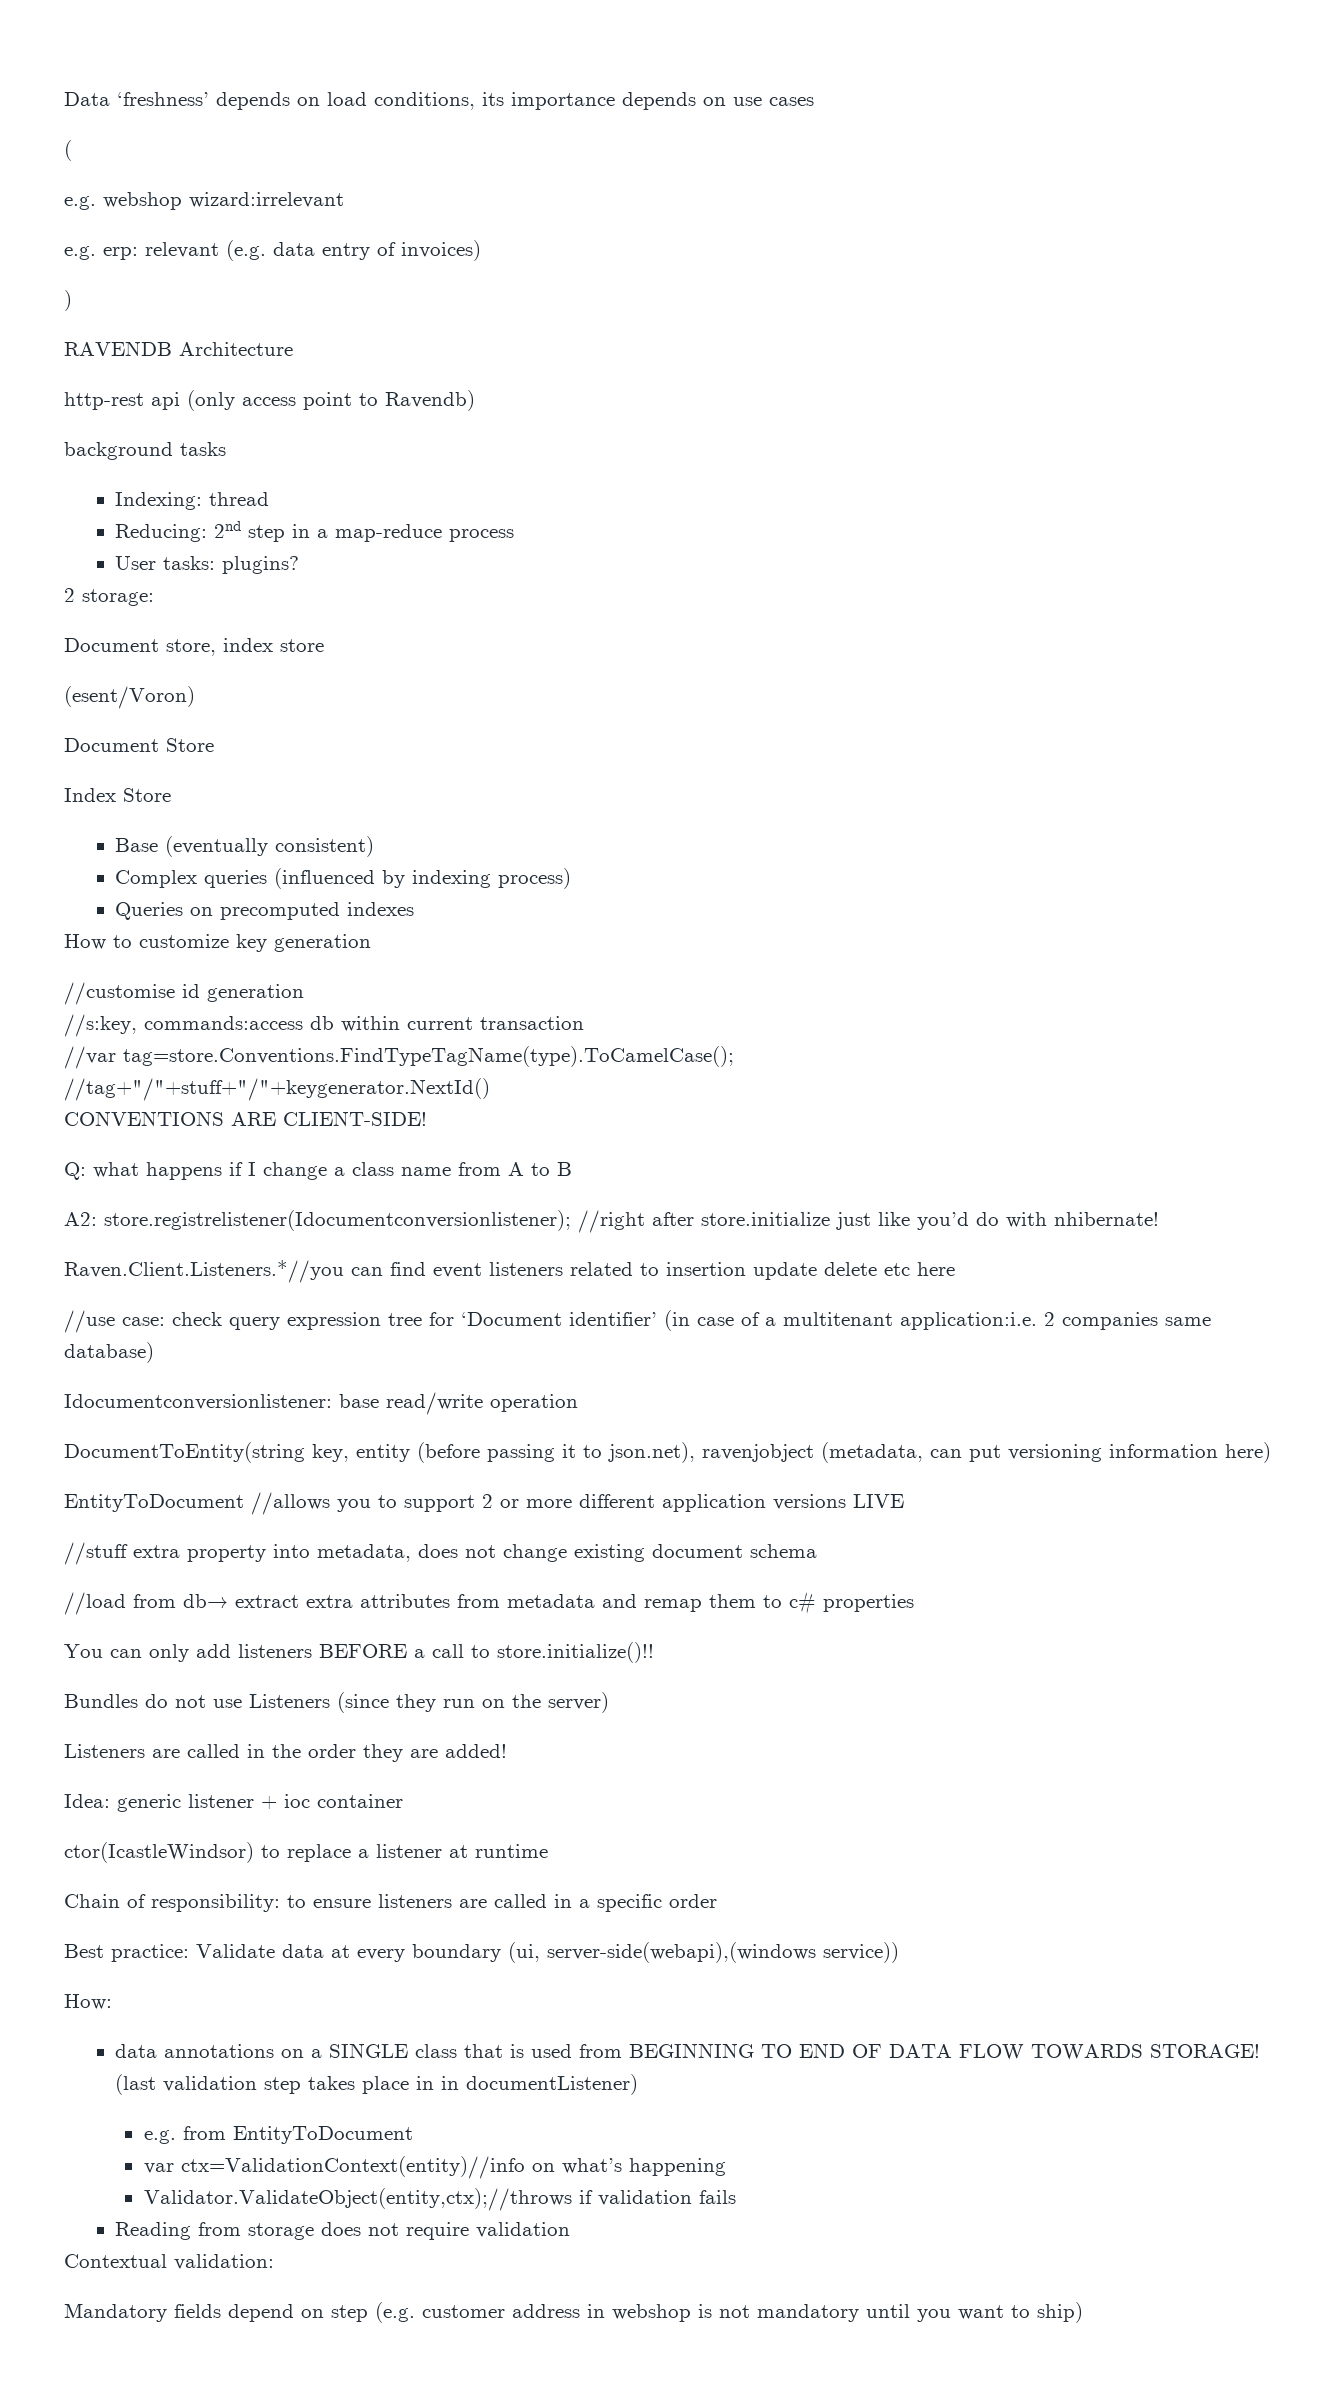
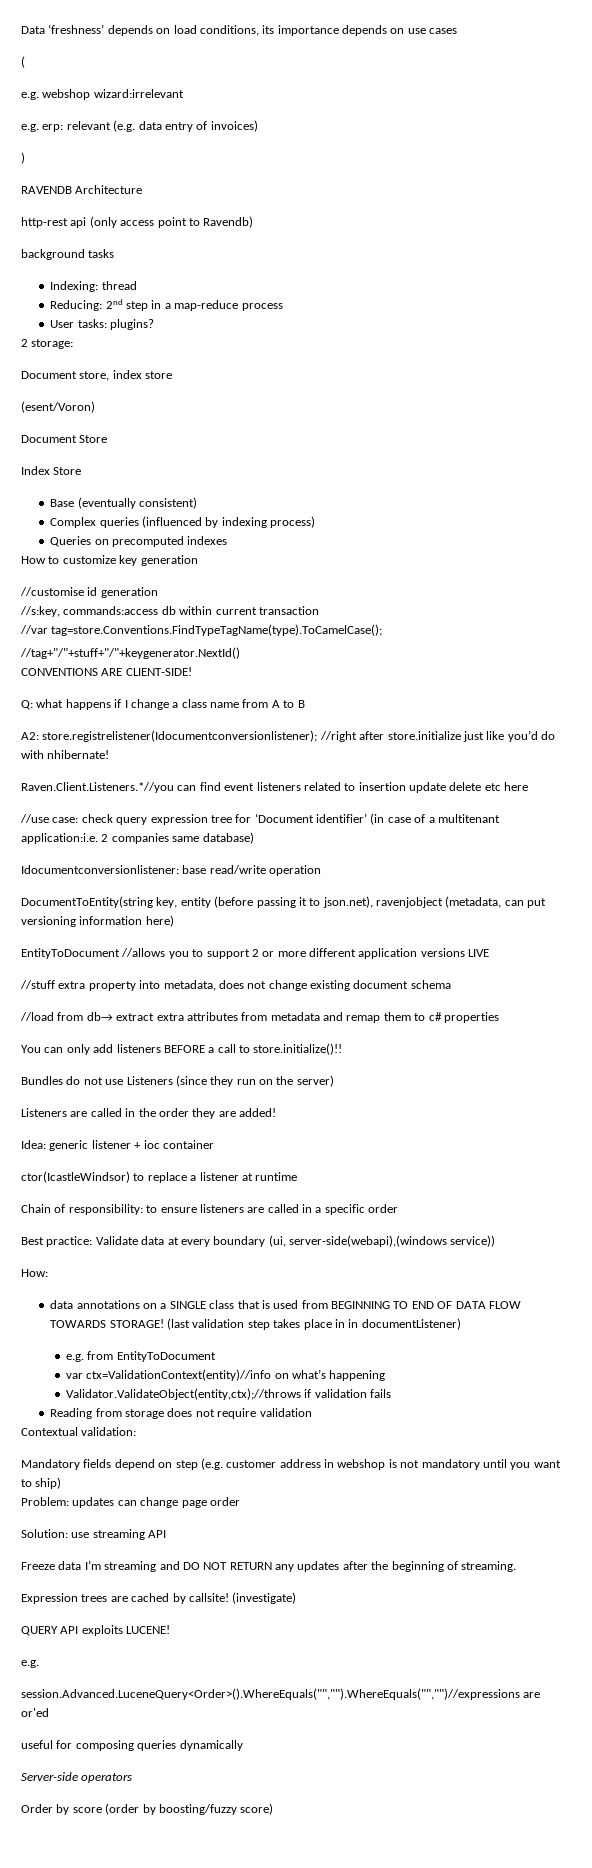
(1083, 2312) none -> [21,1497,240,1508] [21,1529,167,1540] [21,1560,517,1572] [21,1592,297,1604] [21,1625,171,1636] [21,1660,39,1668] [21,1688,541,1700] [21,1708,49,1717] [21,1740,243,1751] [21,1772,133,1783] [21,1803,274,1815] // Problem: updates can change page order // Solution: use streaming API // Freeze data I’m streaming and DO NOT RETURN any updates after the beginning of streaming. // Expression trees are cached by callsite! (investigate) // QUERY API exploits LUCENE! // e.g. // session.Advanced.LuceneQuery<Order>().WhereEquals("","").WhereEquals("","")//expressions are or'ed // useful for composing queries dynamically // Server-side operators // Order by score (order by boosting/fuzzy score)

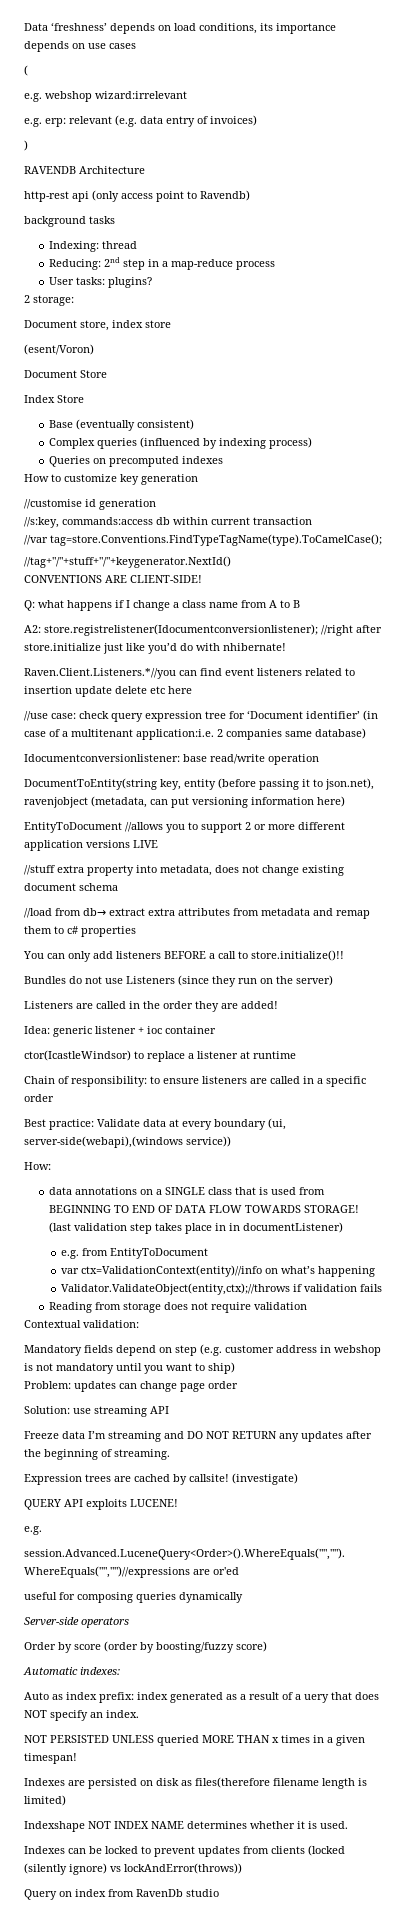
(274, 1809) none -> [23,1667,120,1675] [24,1692,379,1703] [24,1710,139,1721] [24,1735,365,1746] [24,1753,77,1764] [24,1777,367,1789] [24,1795,66,1806] [24,1821,348,1832] [24,1845,345,1857] [24,1863,242,1875] [24,1889,219,1900] // Automatic indexes: // Auto as index prefix: index generated as a result of a uery that does NOT specify an index. // NOT PERSISTED UNLESS queried MORE THAN x times in a given timespan! // Indexes are persisted on disk as files(therefore filename length is limited) // Indexshape NOT INDEX NAME determines whether it is used. // Indexes can be locked to prevent updates from clients (locked (silently ignore) vs lockAndError(throws)) // Query on index from RavenDb studio

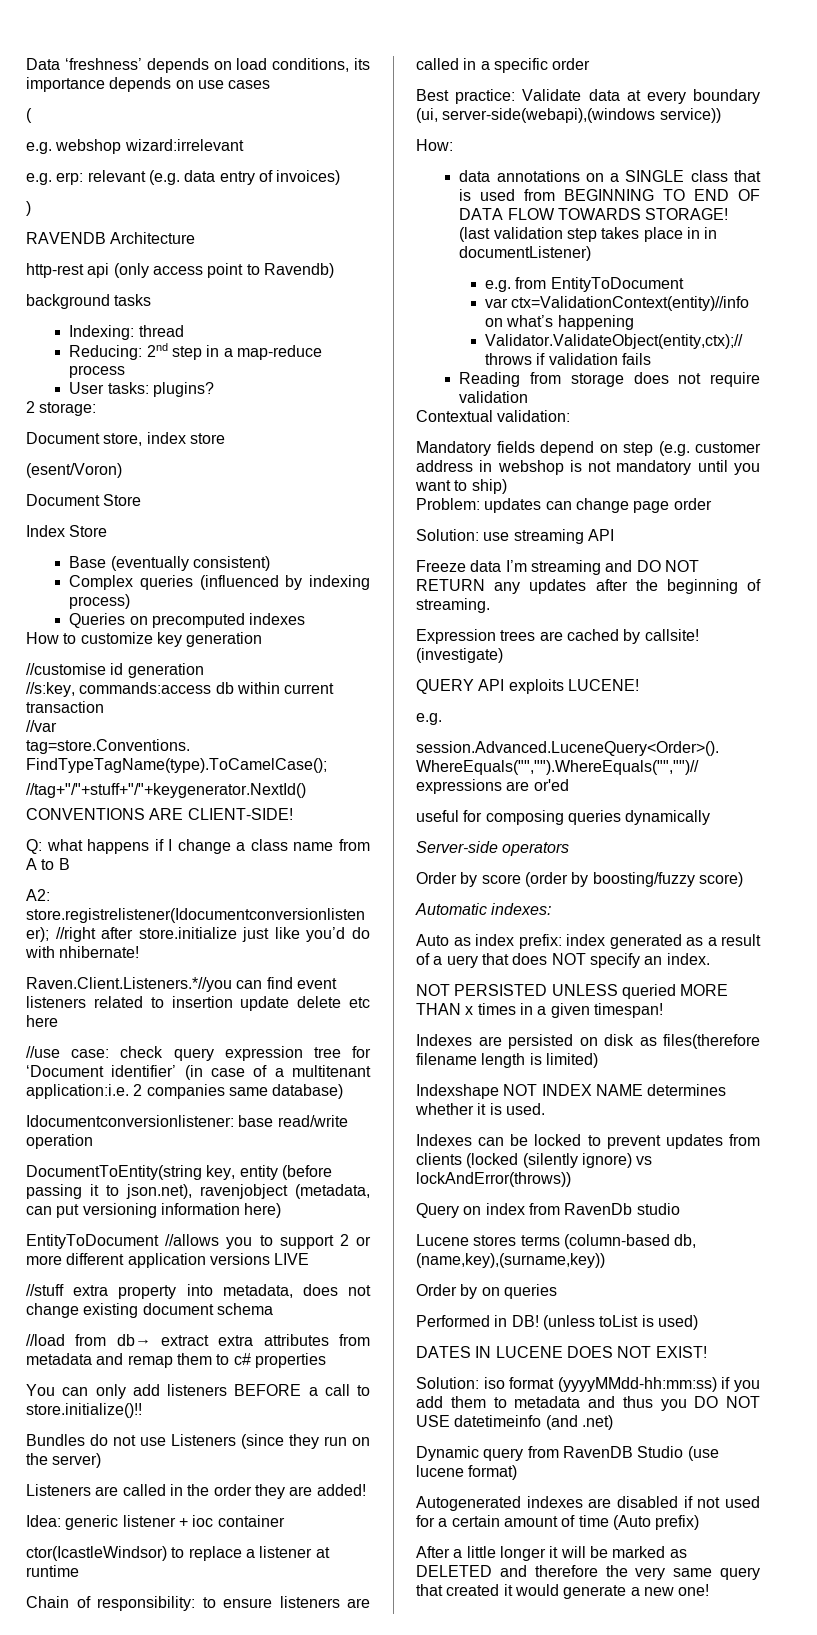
(219, 1893) none -> [416,1234,697,1249] [416,1253,605,1268] [416,1284,557,1299] [416,1315,698,1330] [416,1346,707,1358] [416,1377,760,1392] [416,1396,760,1411] [416,1415,613,1430] [416,1446,719,1461] [416,1465,518,1480] [416,1496,760,1511] [416,1515,700,1530] [416,1546,687,1561] [416,1565,760,1580] [416,1584,710,1599] // Lucene stores terms (column-based db, (name,key),(surname,key)) // Order by on queries // Performed in DB! (unless toList is used) // DATES IN LUCENE DOES NOT EXIST! // Solution: iso format (yyyyMMdd-hh:mm:ss) if you add them to metadata and thus you DO NOT USE datetimeinfo (and .net) // Dynamic query from RavenDB Studio (use lucene format) // Autogenerated indexes are disabled if not used for a certain amount of time (Auto prefix) // After a little longer it will be marked as DELETED and therefore the very same query that created it would generate a new one!

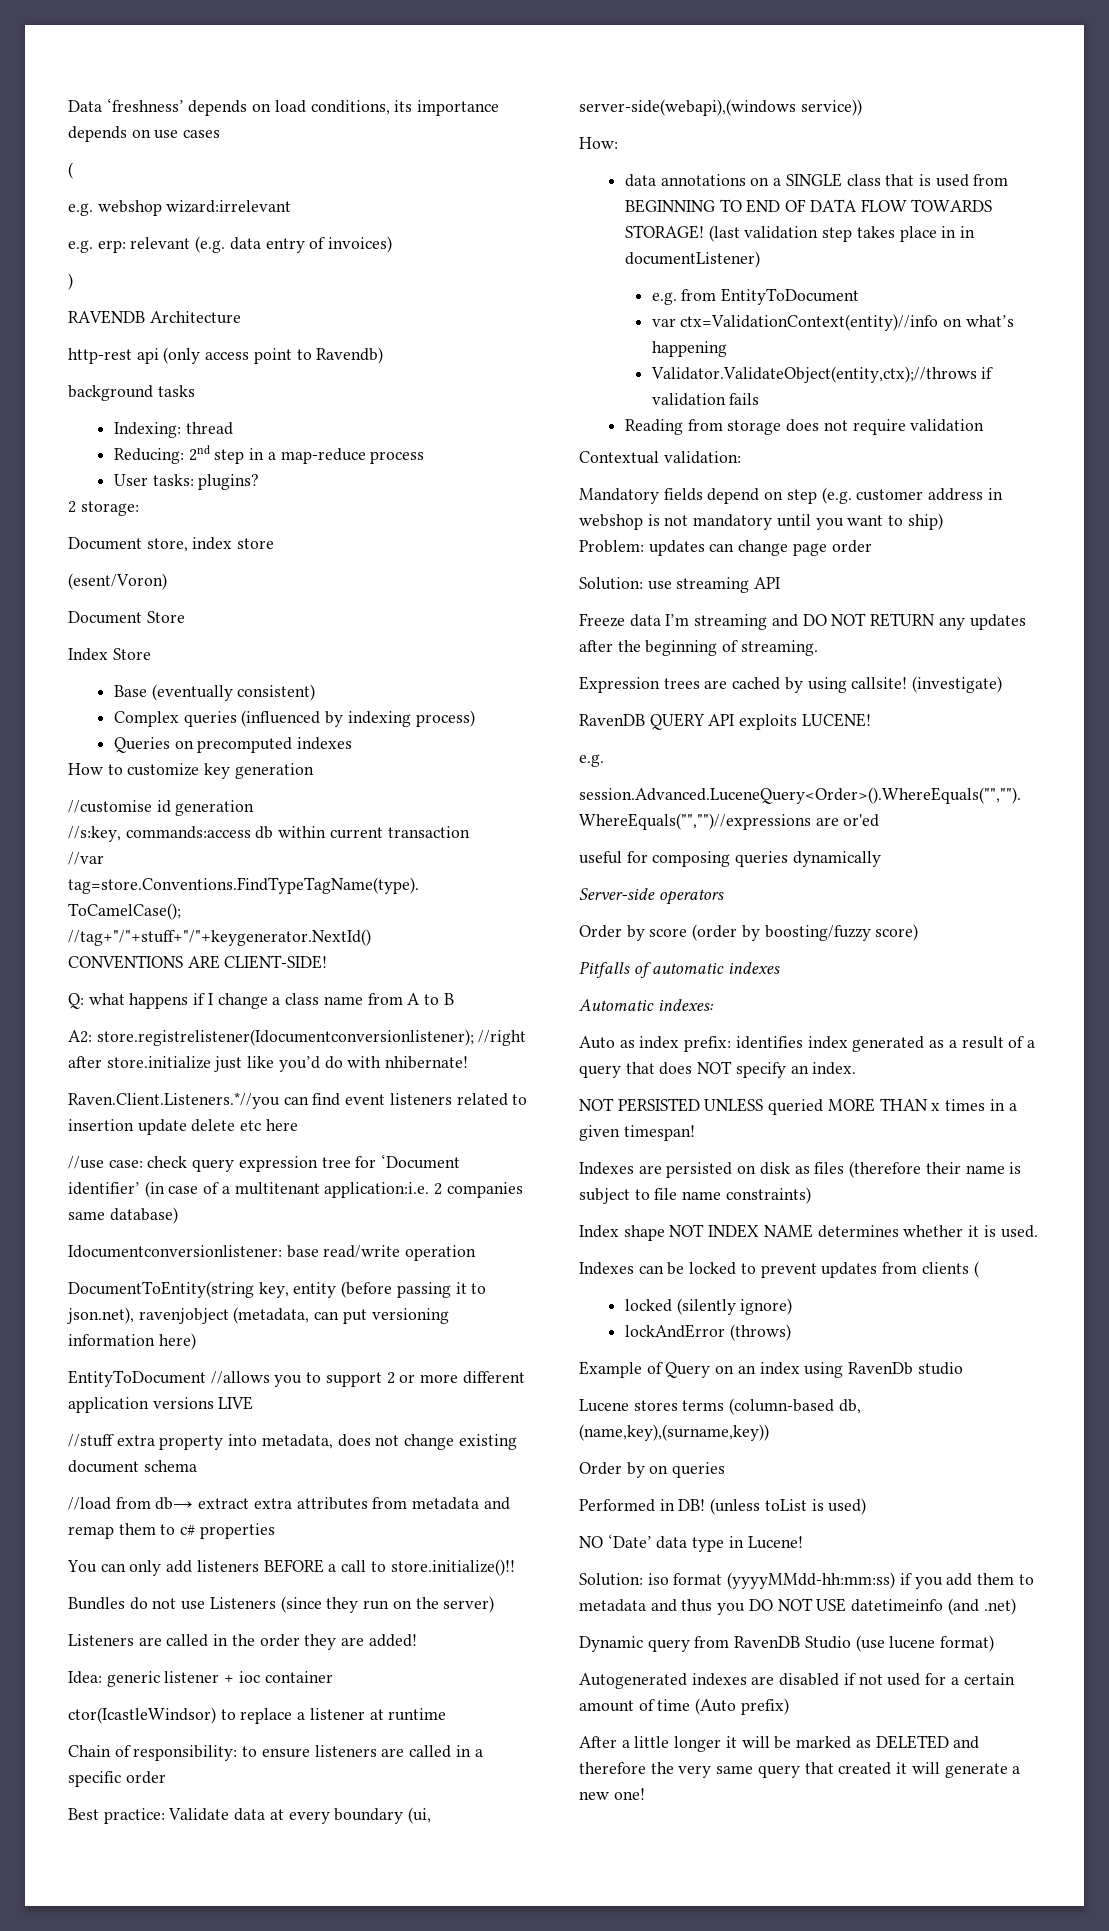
(641, 636) none -> [807,677,847,693] using
(503, 655) none -> [579,714,645,726] RavenDB
(743, 879) none -> [579,961,781,978] // Pitfalls of automatic indexes
(562, 941) none -> [735,1036,803,1049] identifies
[446,955,478,968] uery -> [579,1065,621,1078] query
[663,1034,760,1049] [416,1053,598,1068] [416,1084,499,1099] files(therefore filename length is limited) // Indexshape -> [814,1161,1022,1178] [579,1187,811,1204] [579,1225,665,1241] files (therefore their name is subject to file name constraints) // Index shape
[466,1153,519,1168] (locked -> [973,1261,979,1278] [624,1299,672,1312] ( // locked
[636,1156,653,1165] [416,1172,571,1187] [416,1203,560,1218] vs lockAndError(throws)) // Query on index from -> [624,1324,791,1341] [579,1361,844,1378] // lockAndError (throws) // Example of Query on an index using
[416,1346,707,1358] DATES IN LUCENE DOES NOT EXIST! -> [579,1534,803,1552] NO ‘Date’ data type in Lucene!
[514,1584,559,1596] would -> [911,1762,940,1774] will

